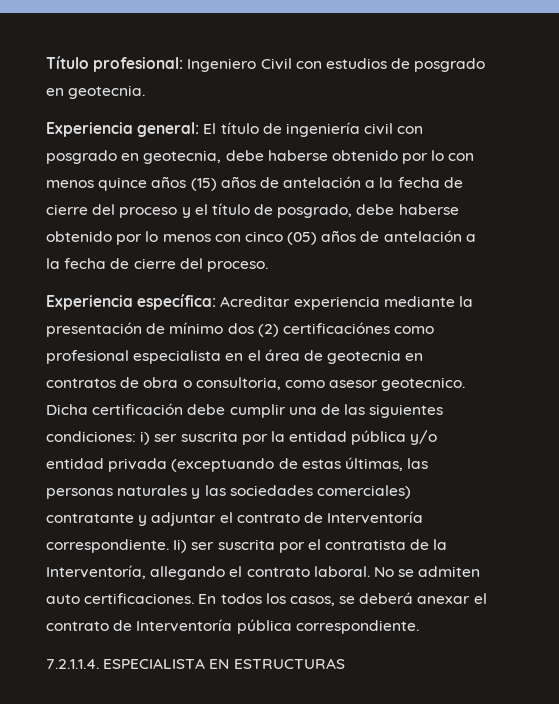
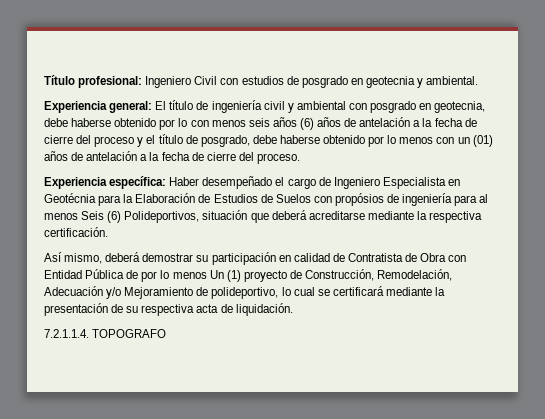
[68,85,146,99] geotecnia. -> [365,76,479,88] geotecnia y ambiental.
(394, 129) none -> [287,101,346,113] y ambiental
[98,176,217,191] quince años (15) -> [248,117,314,130] seis años (6)
[244,231,318,245] cinco (05) -> [457,135,493,147] un (01)
[220,296,473,310] [46,322,435,337] [46,349,424,364] [46,377,466,391] [46,403,444,418] [46,430,438,445] [46,457,429,472] [46,485,411,499] [46,511,424,526] [46,539,448,553] [46,565,481,580] [46,592,487,606] [46,619,419,634] [46,658,345,669] Acreditar experiencia mediante la presentación de mínimo dos (2) certificaciónes como profesional especialista en el área de geotecnia en contratos de obra o consultoria, como asesor geotecnico. Dicha certificación debe cumplir una de las siguientes condiciones: i) ser suscrita por la entidad pública y/o entidad privada (exceptuando de estas últimas, las personas naturales y las sociedades comerciales) contratante y adjuntar el contrato de Interventoría correspondiente. Ii) ser suscrita por el contratista de la Interventoría, allegando el contrato laboral. No se admiten auto certificaciones. En todos los casos, se deberá anexar el contrato de Interventoría pública correspondiente. // 7.2.1.1.4. ESPECIALISTA EN ESTRUCTURAS -> [169,176,460,189] [44,193,489,206] [44,210,483,223] [44,227,108,237] [44,252,467,265] [44,269,453,282] [44,286,446,299] [44,303,293,316] [44,329,167,338] Haber desempeñado el cargo de Ingeniero Especialista en Geotécnia para la Elaboración de Estudios de Suelos con propósios de ingeniería para al menos Seis (6) Polideportivos, situación que deberá acreditarse mediante la respectiva certificación. // Así mismo, deberá demostrar su participación en calidad de Contratista de Obra con Entidad Pública de por lo menos Un (1) proyecto de Construcción, Remodelación, Adecuación y/o Mejoramiento de polideportivo, lo cual se certificará mediante la presentación de su respectiva acta de liquidación. // 7.2.1.1.4. TOPOGRAFO

